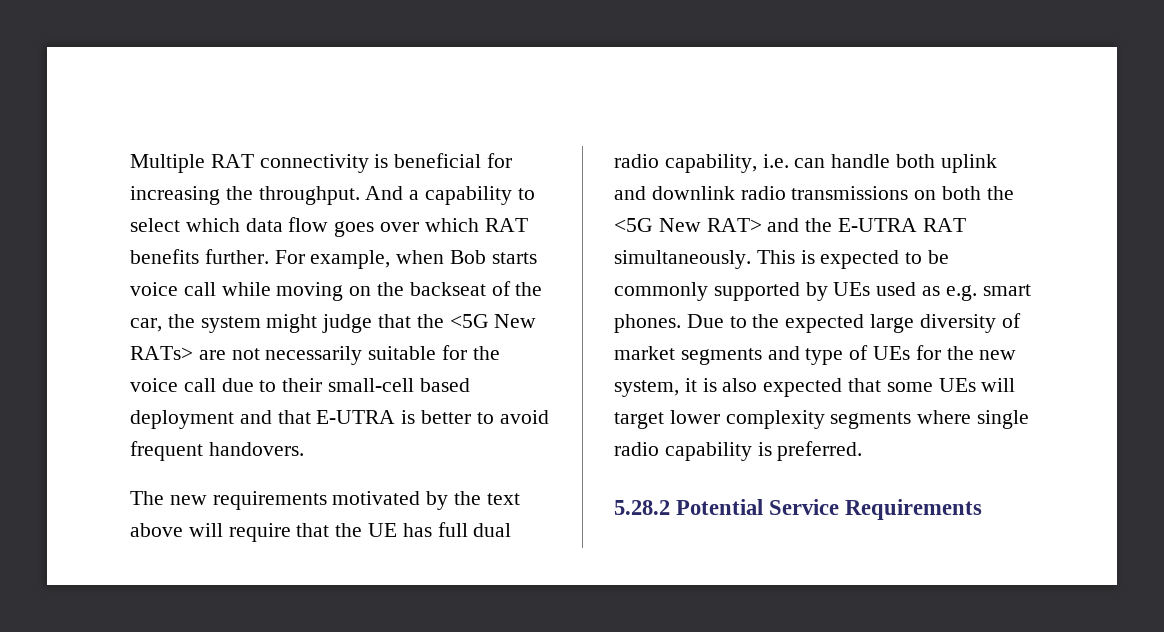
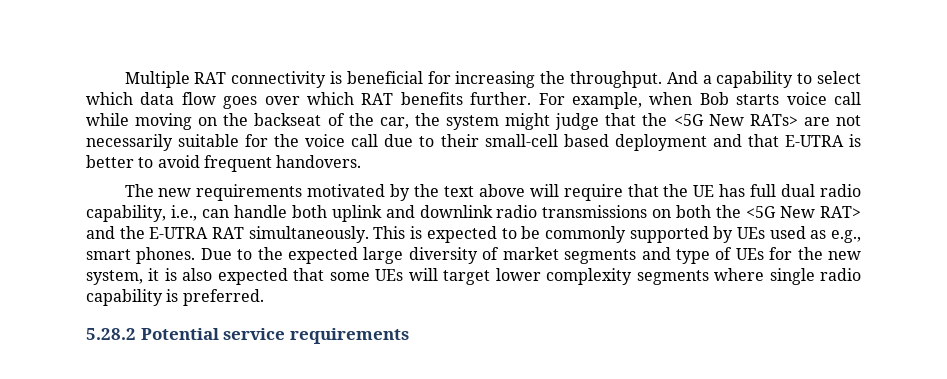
[762,154,789,168] i.e. -> [170,205,197,221] i.e.,
[945,285,977,301] e.g. -> [831,230,861,243] e.g.,
[769,499,983,520] Service Requirements -> [223,328,409,344] service requirements

